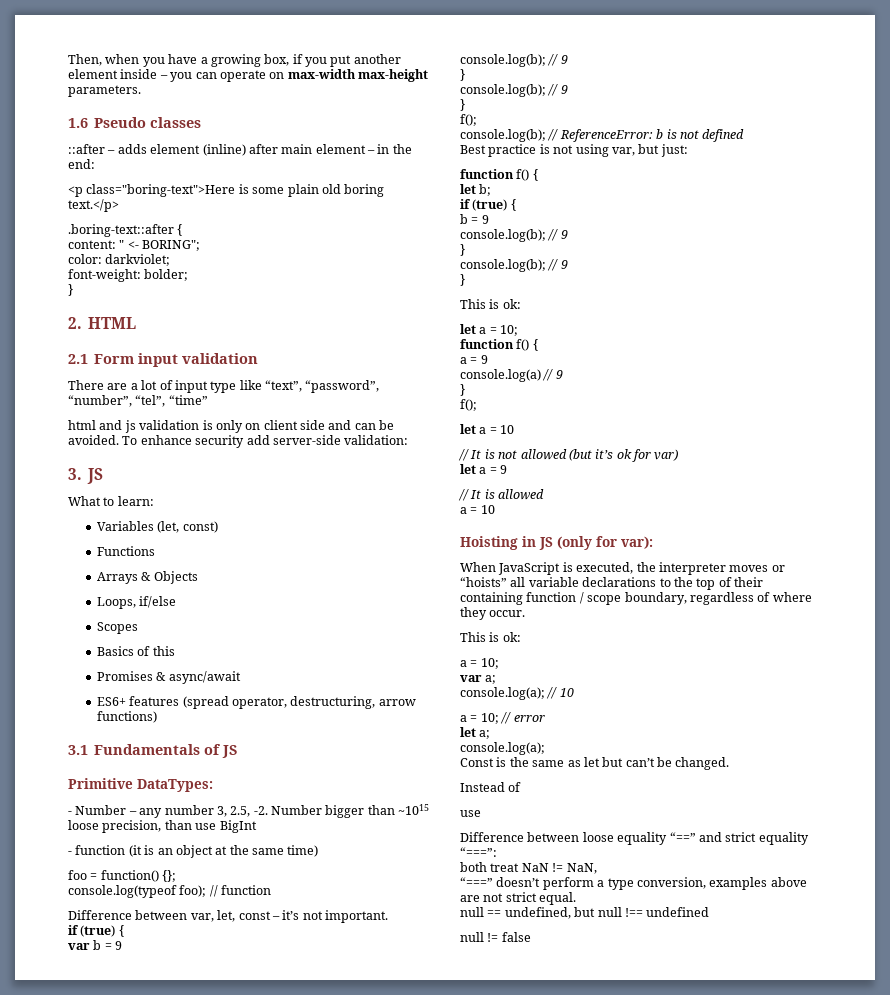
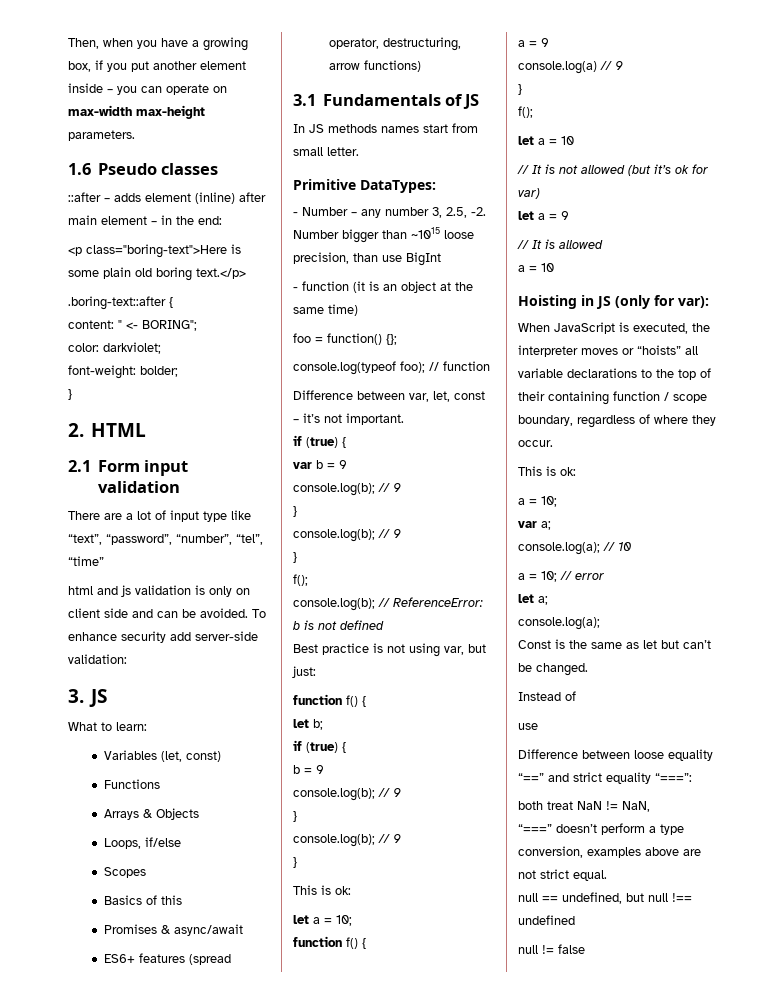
(239, 751) none -> [293,123,478,133] [293,147,359,156] // In JS methods names start from small letter.

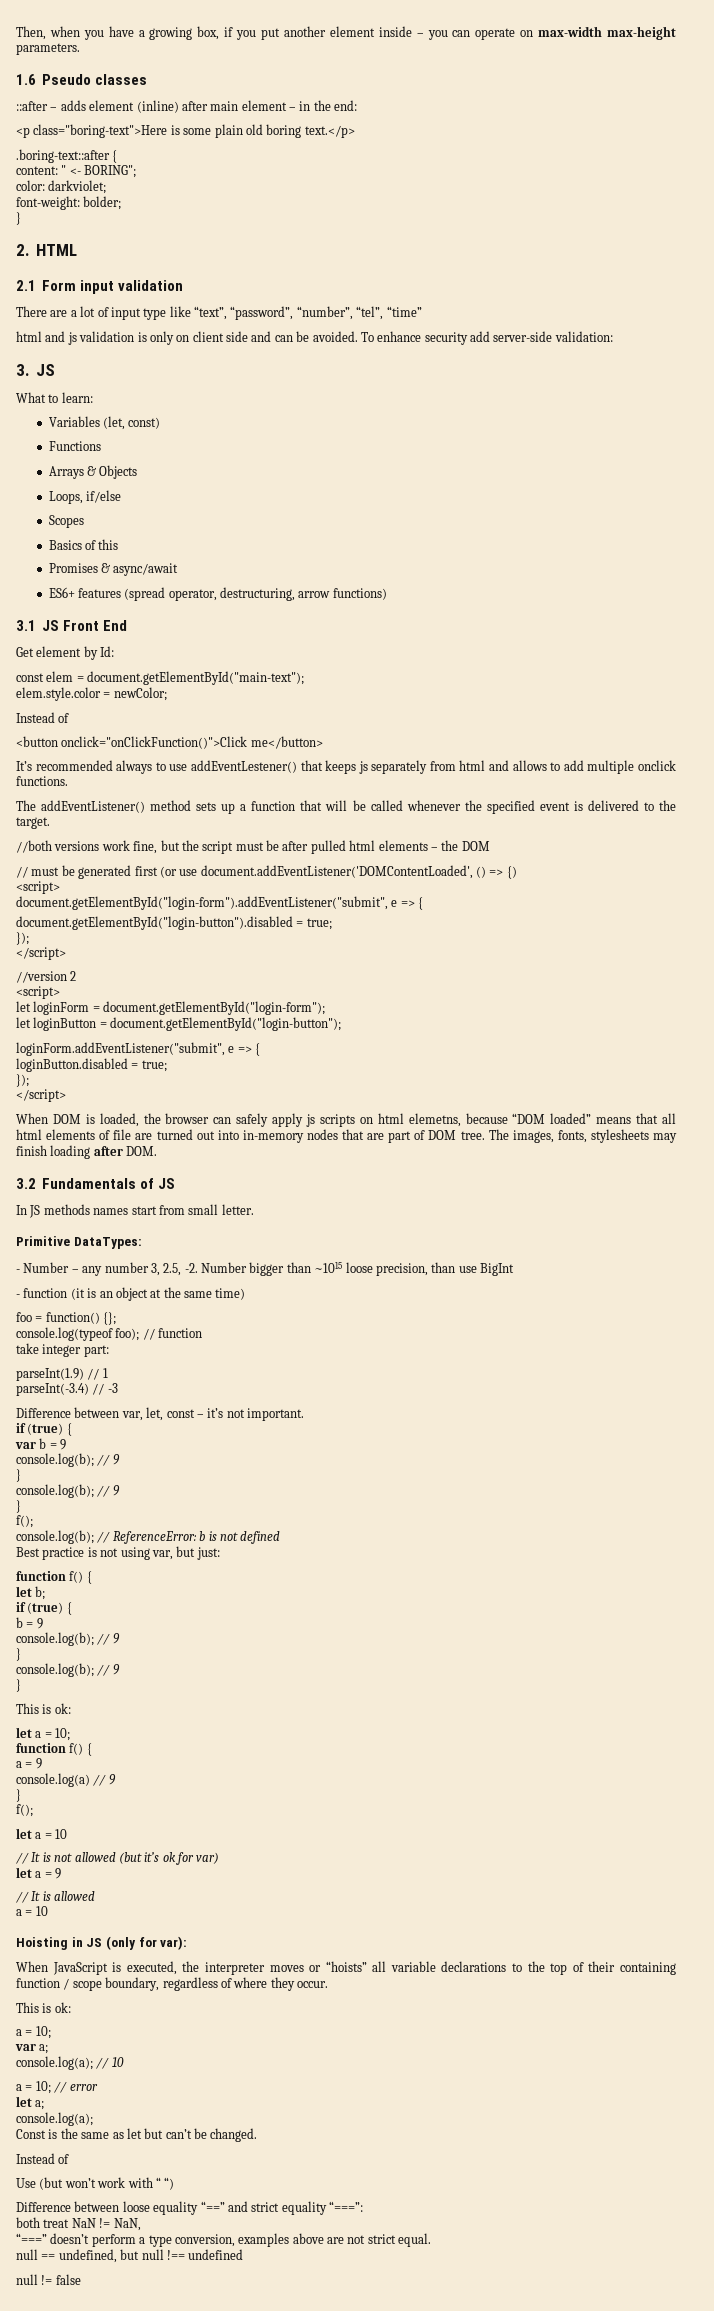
(316, 100) none -> [42,620,128,631] [16,646,115,660] [16,671,305,685] [16,687,167,701] [16,712,70,723] [16,736,323,749] [16,760,676,774] [16,776,68,786] [16,800,676,814] [16,817,50,829] [16,840,490,854] [16,865,517,879] [16,881,60,894] [16,896,424,910] [16,916,332,930] [16,932,29,945] [16,947,66,960] [16,971,77,983] [16,986,60,999] [16,1001,326,1015] [16,1017,342,1031] [16,1042,261,1056] [16,1058,167,1072] [16,1074,29,1087] [16,1089,66,1102] [16,1113,677,1127] [16,1129,678,1143] [16,1145,158,1159] [16,1178,36,1189] JS Front End // Get element by Id: // const elem = document.getElementById("main-text"); // elem.style.color = newColor; // Instead of // <button onclick="onClickFunction()">Click me</button> // It’s recommended always to use addEventLestener() that keeps js separately from html and allows to add multiple onclick functions. // The addEventListener() method sets up a function that will be called whenever the specified event is delivered to the target. // //both versions work fine, but the script must be after pulled html elements – the DOM // // must be generated first (or use document.addEventListener('DOMContentLoaded', () => {) // <script> // document.getElementById("login-form").addEventListener("submit", e => { // document.getElementById("login-button").disabled = true; // }); // </script> // //version 2 // <script> // let loginForm = document.getElementById("login-form"); // let loginButton = document.getElementById("login-button"); // loginForm.addEventListener("submit", e => { // loginButton.disabled = true; // }); // </script> // When DOM is loaded, the browser can safely apply js scripts on html elemetns, because “DOM loaded” means that all html elements of file are turned out into in-memory nodes that are part of DOM tree. The images, fonts, stylesheets may finish loading after DOM. // 3.2
(490, 366) none -> [16,1343,109,1357] [16,1368,108,1381] [16,1383,118,1396] // take integer part: // parseInt(1.9) // 1 // parseInt(-3.4) // -3
[518,723,538,730] use -> [16,2177,175,2190] Use (but won’t work with “ “)

